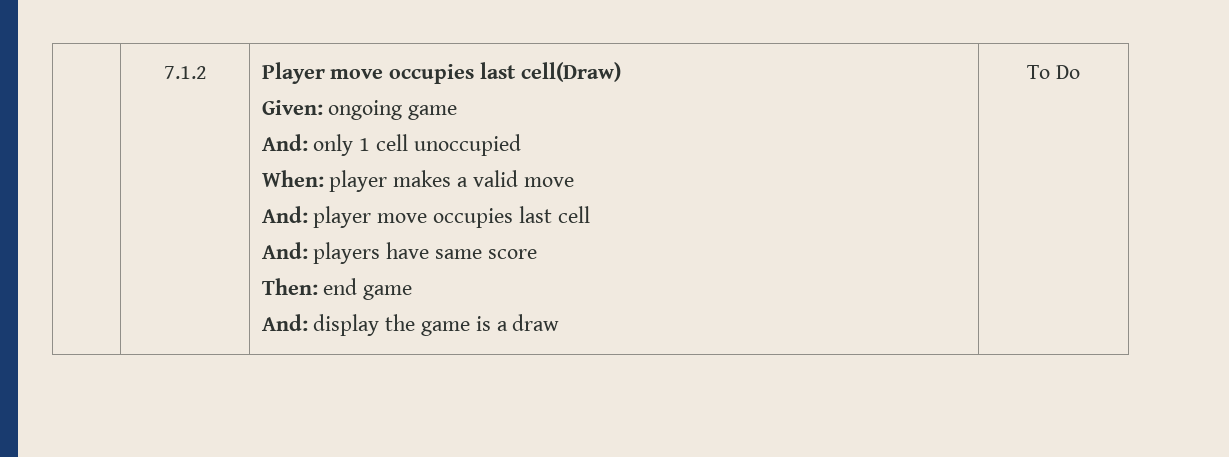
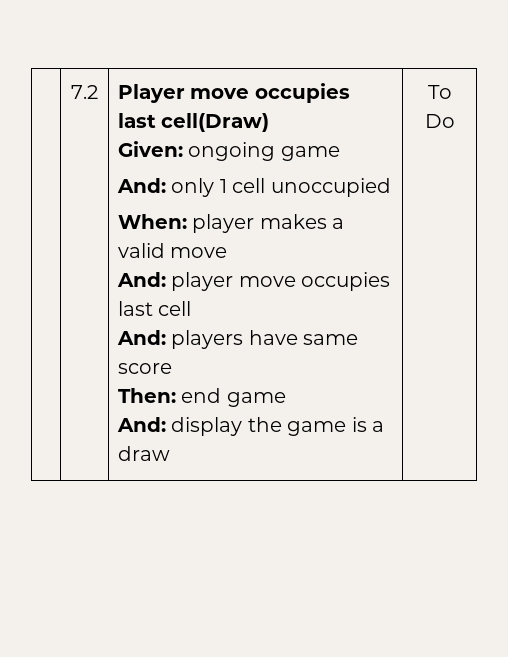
[163,66,207,79] | 7.1.2 -> [71,85,98,99] | 7.2

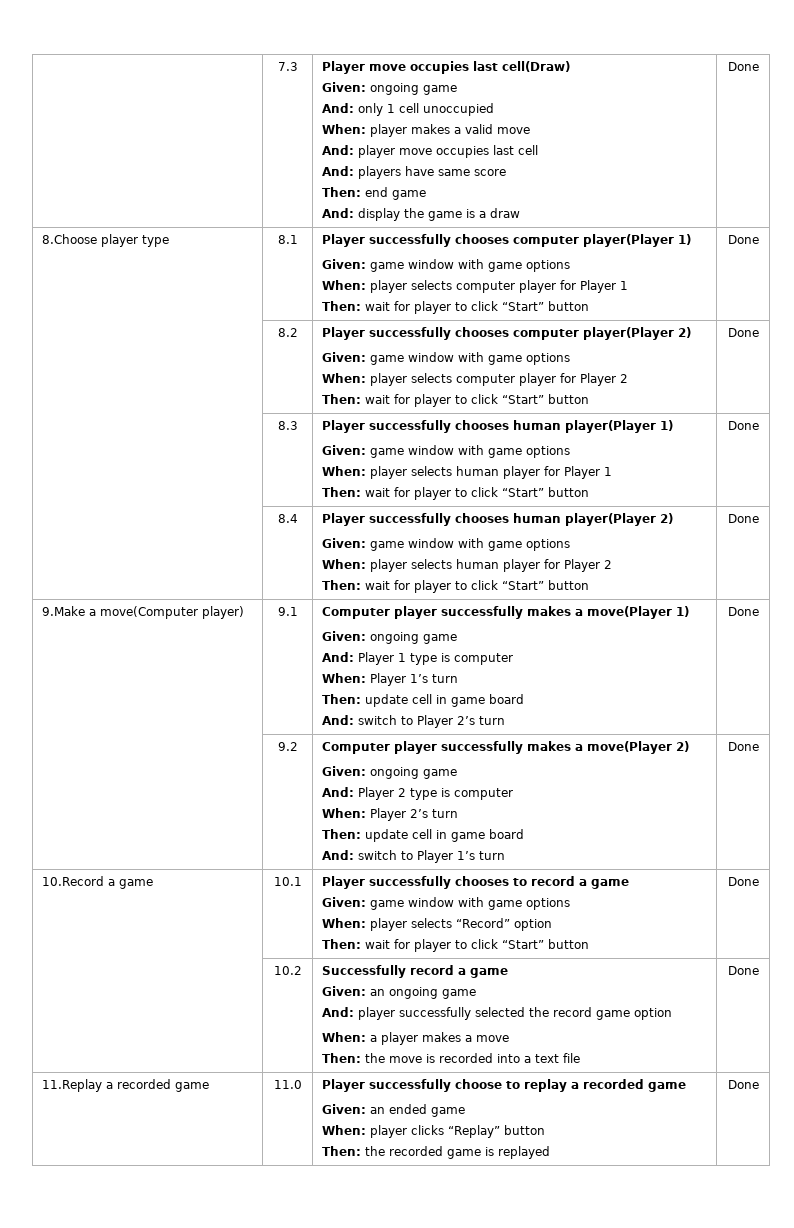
[71,85,98,99] | 7.2 -> [277,62,298,71] | 7.3
[427,85,452,99] [424,114,455,128] To Do -> [727,62,759,71] [41,234,169,247] [277,235,298,244] [321,234,691,247] [321,259,570,272] [321,280,628,293] [321,301,589,314] [727,235,759,244] [277,328,298,337] [321,327,691,340] [321,352,570,365] [321,373,628,386] [321,394,589,407] [727,328,759,337] [277,421,298,430] [321,420,673,433] [321,445,570,458] [321,466,612,479] [321,487,589,500] [727,421,759,430] [277,514,298,523] [321,513,673,526] [321,538,570,551] [321,559,612,572] [321,580,589,593] [727,514,759,523] [41,606,244,619] [277,607,298,616] [321,606,689,619] [321,631,457,644] [321,652,513,665] [321,673,458,686] [321,694,524,707] [321,715,505,728] [727,607,759,616] [277,742,298,751] [321,741,689,754] [321,766,457,779] [321,787,513,800] [321,808,458,821] [321,829,524,842] [321,850,505,863] [727,742,759,751] [41,876,153,889] [273,877,302,886] [321,876,629,889] [321,897,570,910] [321,918,552,931] [321,939,589,952] [727,877,759,886] [273,966,302,975] [321,965,508,978] [321,986,476,999] [321,1007,672,1020] [321,1032,509,1045] [321,1053,580,1063] [727,966,759,975] [41,1079,209,1092] [273,1080,302,1089] [321,1079,686,1092] [321,1104,465,1117] [321,1125,545,1138] [321,1146,550,1159] [727,1080,759,1089] Done // 8.Choose player type | 8.1 | Player successfully chooses computer player(Player 1) // Given: game window with game options // When: player selects computer player for Player 1 // Then: wait for player to click “Start” button | Done // | 8.2 | Player successfully chooses computer player(Player 2) // Given: game window with game options // When: player selects computer player for Player 2 // Then: wait for player to click “Start” button | Done // | 8.3 | Player successfully chooses human player(Player 1) // Given: game window with game options // When: player selects human player for Player 1 // Then: wait for player to click “Start” button | Done // | 8.4 | Player successfully chooses human player(Player 2) // Given: game window with game options // When: player selects human player for Player 2 // Then: wait for player to click “Start” button | Done // 9.Make a move(Computer player) | 9.1 | Computer player successfully makes a move(Player 1) // Given: ongoing game // And: Player 1 type is computer // When: Player 1’s turn // Then: update cell in game board // And: switch to Player 2’s turn | Done // | 9.2 | Computer player successfully makes a move(Player 2) // Given: ongoing game // And: Player 2 type is computer // When: Player 2’s turn // Then: update cell in game board // And: switch to Player 1’s turn | Done // 10.Record a game | 10.1 | Player successfully chooses to record a game // Given: game window with game options // When: player selects “Record” option // Then: wait for player to click “Start” button | Done // | 10.2 | Successfully record a game // Given: an ongoing game // And: player successfully selected the record game option // When: a player makes a move // Then: the move is recorded into a text file | Done // 11.Replay a recorded game | 11.0 | Player successfully choose to replay a recorded game // Given: an ended game // When: player clicks “Replay” button // Then: the recorded game is replayed | Done

